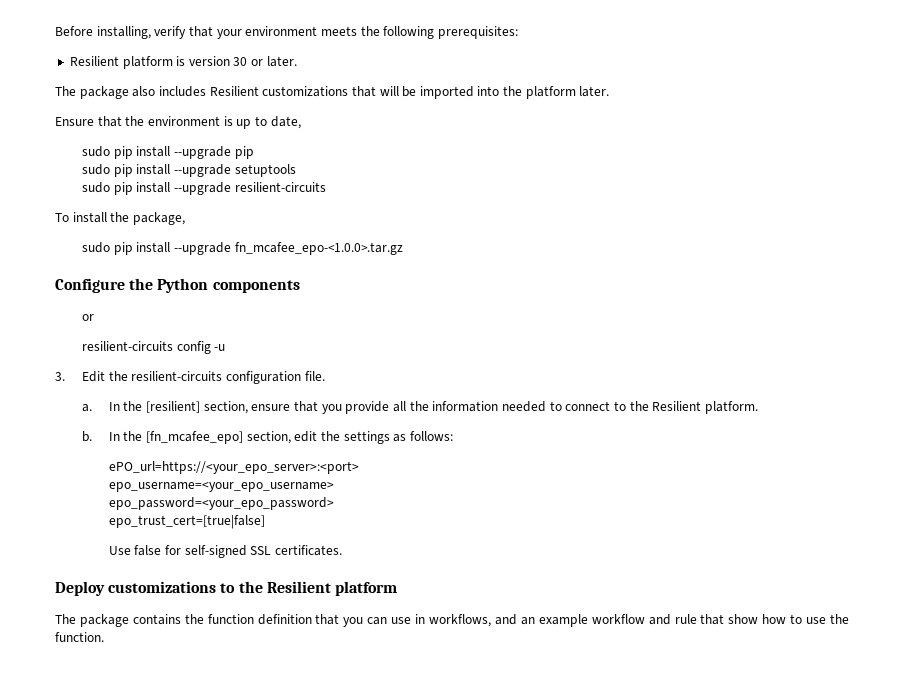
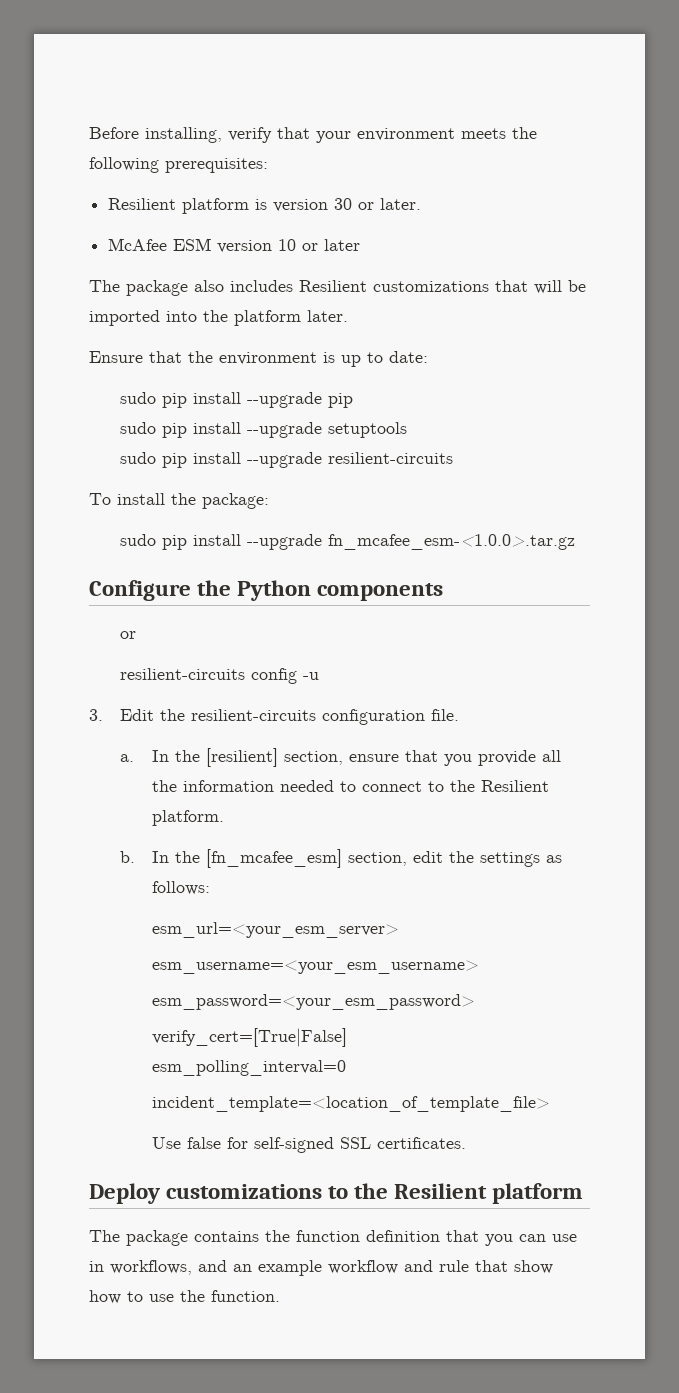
(297, 61) none -> [108,238,361,253] // McAfee ESM version 10 or later
[270,116,301,129] date, -> [389,351,428,363] date:
[132,212,185,225] [81,242,403,255] package, // sudo pip install --upgrade fn_mcafee_epo-<1.0.0>.tar.gz -> [202,493,269,509] [120,534,576,550] package: // sudo pip install --upgrade fn_mcafee_esm-<1.0.0>.tar.gz
[146,431,244,444] [fn_mcafee_epo] -> [205,849,342,868] [fn_mcafee_esm]
[108,461,359,474] [108,482,334,492] [108,497,334,510] [108,515,265,529] ePO_url=https://<your_epo_server>:<port> // epo_username=<your_epo_username> // epo_password=<your_epo_password> // epo_trust_cert=[true|false] -> [151,922,399,938] [151,960,479,974] [151,994,475,1010] [151,1028,347,1047] [151,1060,346,1076] [151,1096,550,1112] esm_url=<your_esm_server> // esm_username=<your_esm_username> // esm_password=<your_esm_password> // verify_cert=[True|False] // esm_polling_interval=0 // incident_template=<location_of_template_file>

